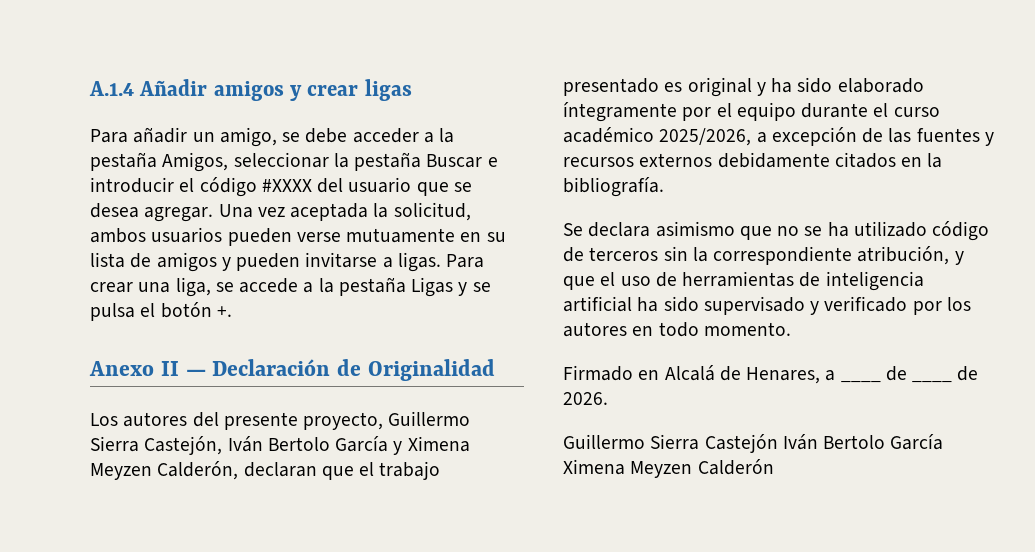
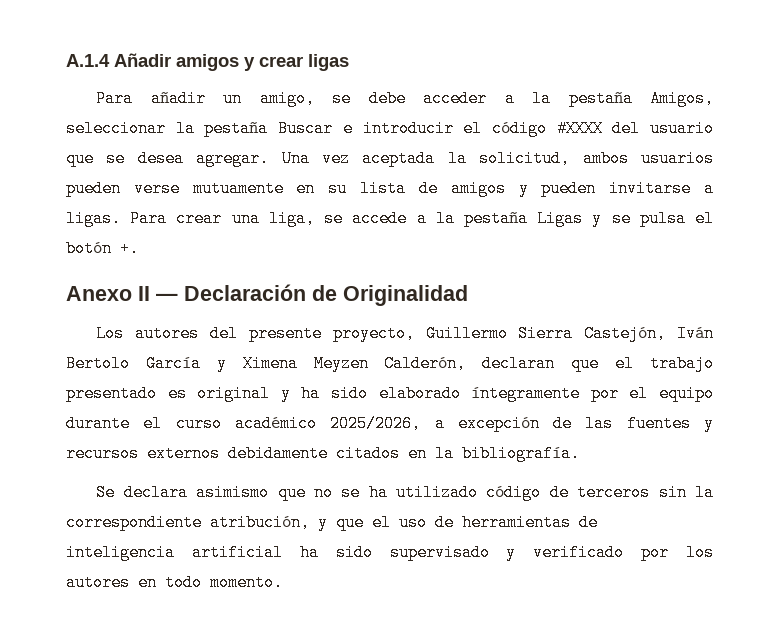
[563,365,979,384] [563,392,608,405] [563,434,944,453] [563,459,774,478] // Firmado en Alcalá de Henares, a ____ de ____ de 2026. // Guillermo Sierra Castejón Iván Bertolo García Ximena Meyzen Calderón -> (283, 582) none

